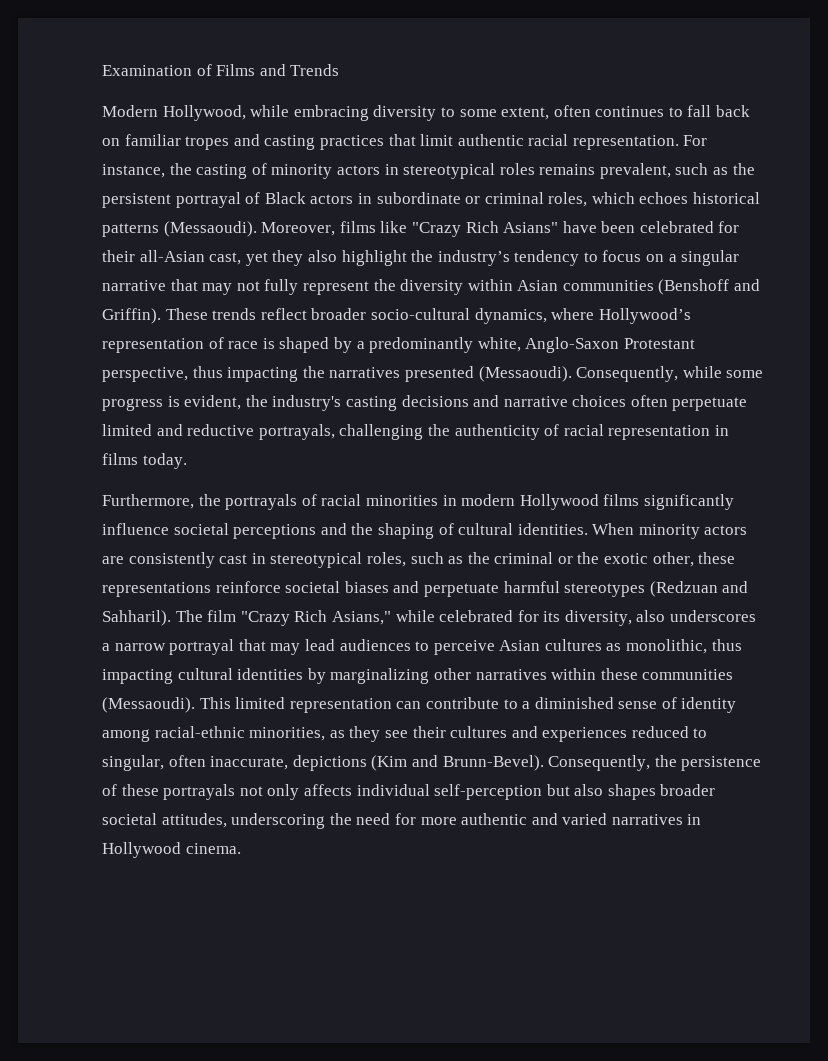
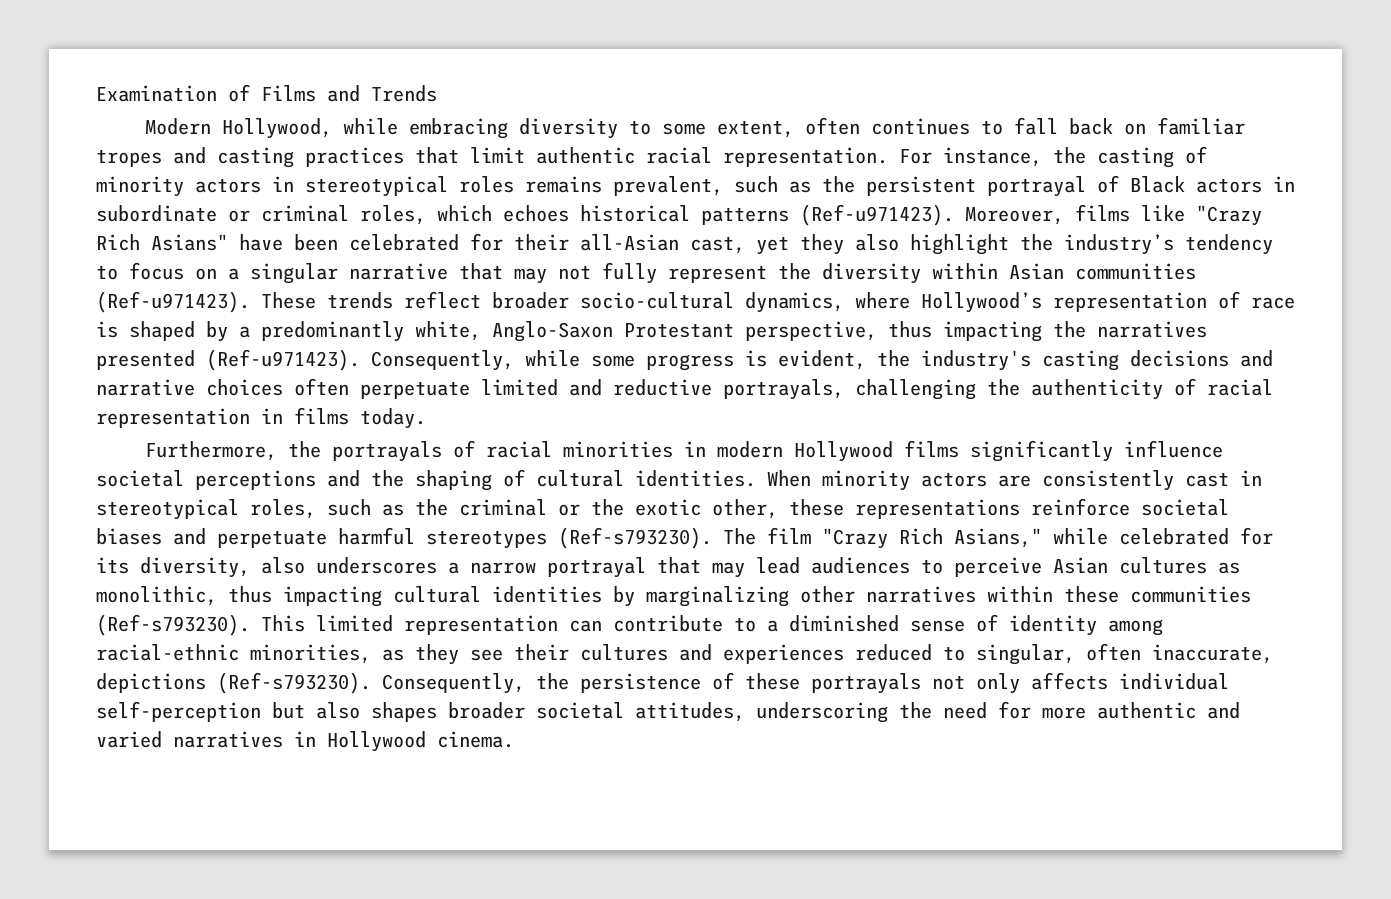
[163,221,257,237] (Messaoudi). -> [800,204,954,226] (Ref-u971423).
[658,279,761,295] [102,308,161,324] (Benshoff and Griffin). -> [96,291,250,313] (Ref-u971423).
[478,366,572,382] (Messaoudi). -> [206,349,360,371] (Ref-u971423).
[649,581,749,597] [102,610,171,626] (Redzuan and Sahharil). -> [558,527,712,549] (Ref-s793230).
[102,697,195,713] (Messaoudi). -> [96,614,250,636] (Ref-s793230).
[371,755,544,771] (Kim and Brunn-Bevel). -> [217,672,371,694] (Ref-s793230).

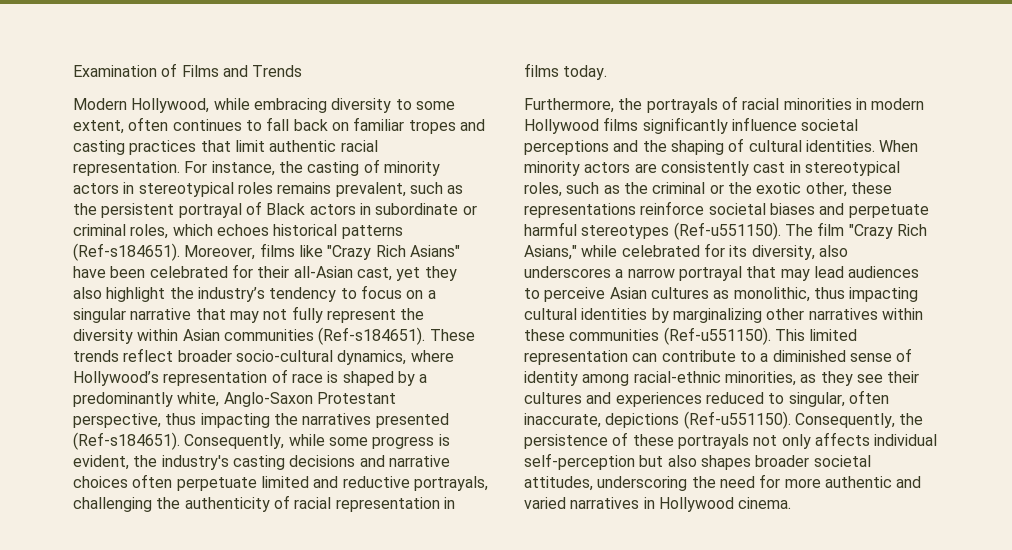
[800,204,954,226] (Ref-u971423). -> [73,243,180,261] (Ref-s184651).
[96,291,250,313] (Ref-u971423). -> [318,327,426,345] (Ref-s184651).
[206,349,360,371] (Ref-u971423). -> [73,432,180,450] (Ref-s184651).
[558,527,712,549] (Ref-s793230). -> [673,222,781,240] (Ref-u551150).
[96,614,250,636] (Ref-s793230). -> [663,327,771,345] (Ref-u551150).
[217,672,371,694] (Ref-s793230). -> [683,411,791,429] (Ref-u551150).

